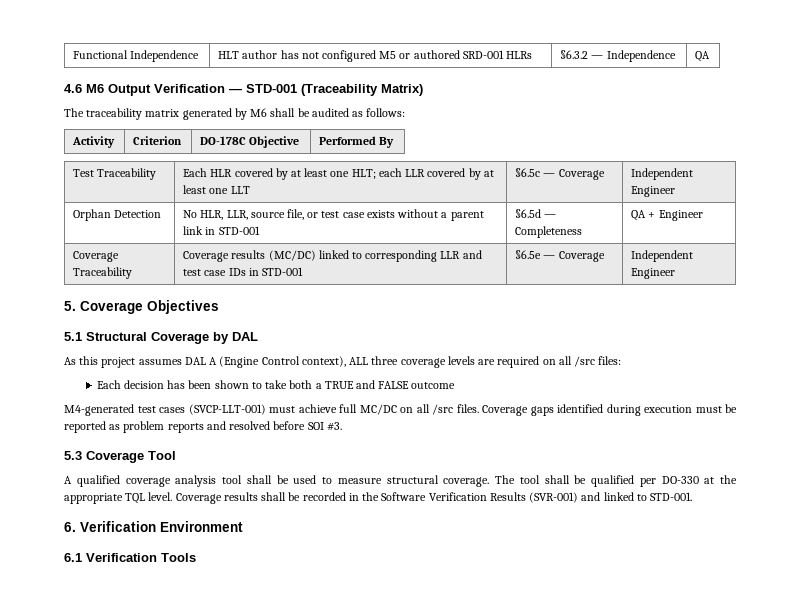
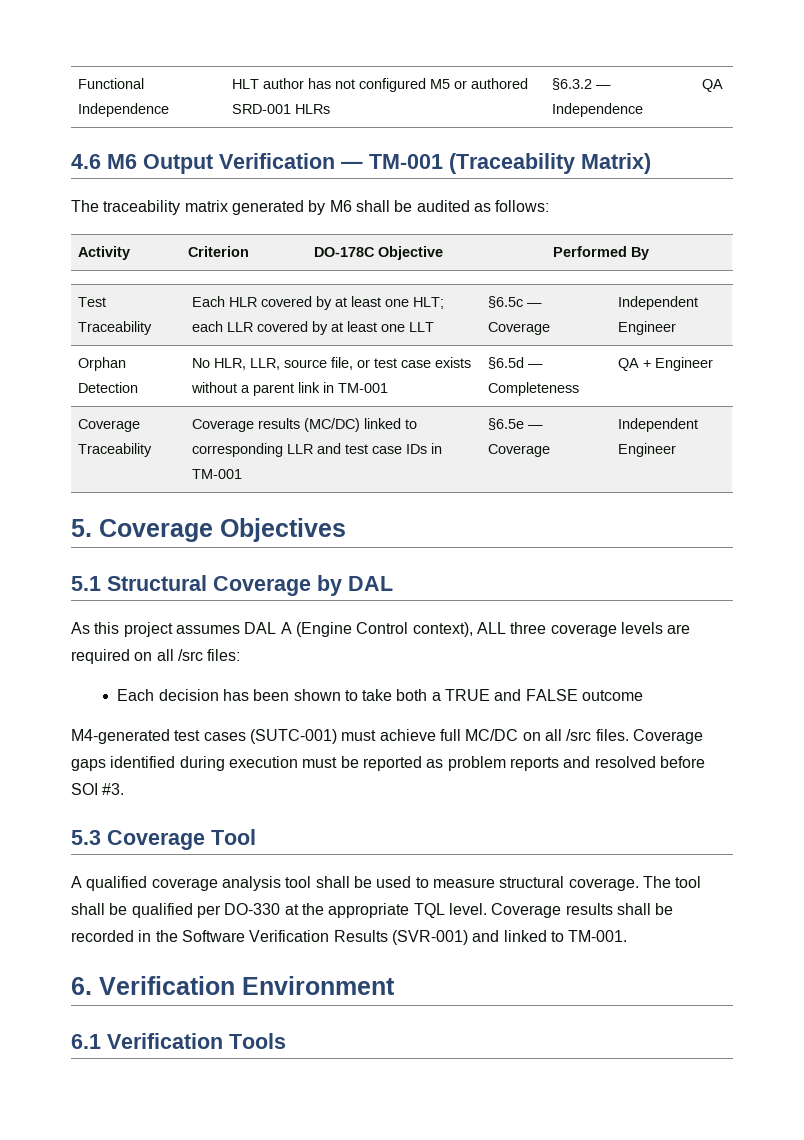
[246,84,297,93] STD-001 -> [369,154,443,169] TM-001
[218,226,260,235] STD-001 -> [338,383,389,393] TM-001
[261,267,303,276] STD-001 -> [192,469,243,479] TM-001
[188,404,266,415] (SVCP-LLT-001) -> [249,729,337,744] (SUTC-001)
[650,492,693,501] STD-001. -> [568,930,628,942] TM-001.

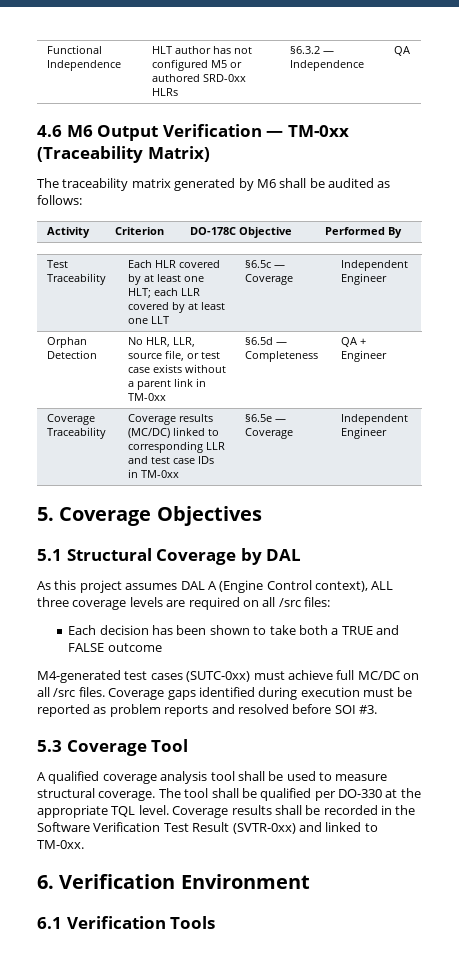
[232,104,292,114] SRD-001 -> [202,74,246,82] SRD-0xx
[369,154,443,169] TM-001 -> [287,125,349,137] TM-0xx
[338,383,389,393] TM-001 -> [127,393,166,401] TM-0xx
[192,469,243,479] TM-001 -> [140,470,179,478] TM-0xx
[249,729,337,744] (SUTC-001) -> [186,671,251,682] (SUTC-0xx)
[333,930,468,945] Results (SVR-001) -> [163,822,296,834] Test Result (SVTR-0xx)
[568,930,628,942] TM-001. -> [37,840,84,849] TM-0xx.

